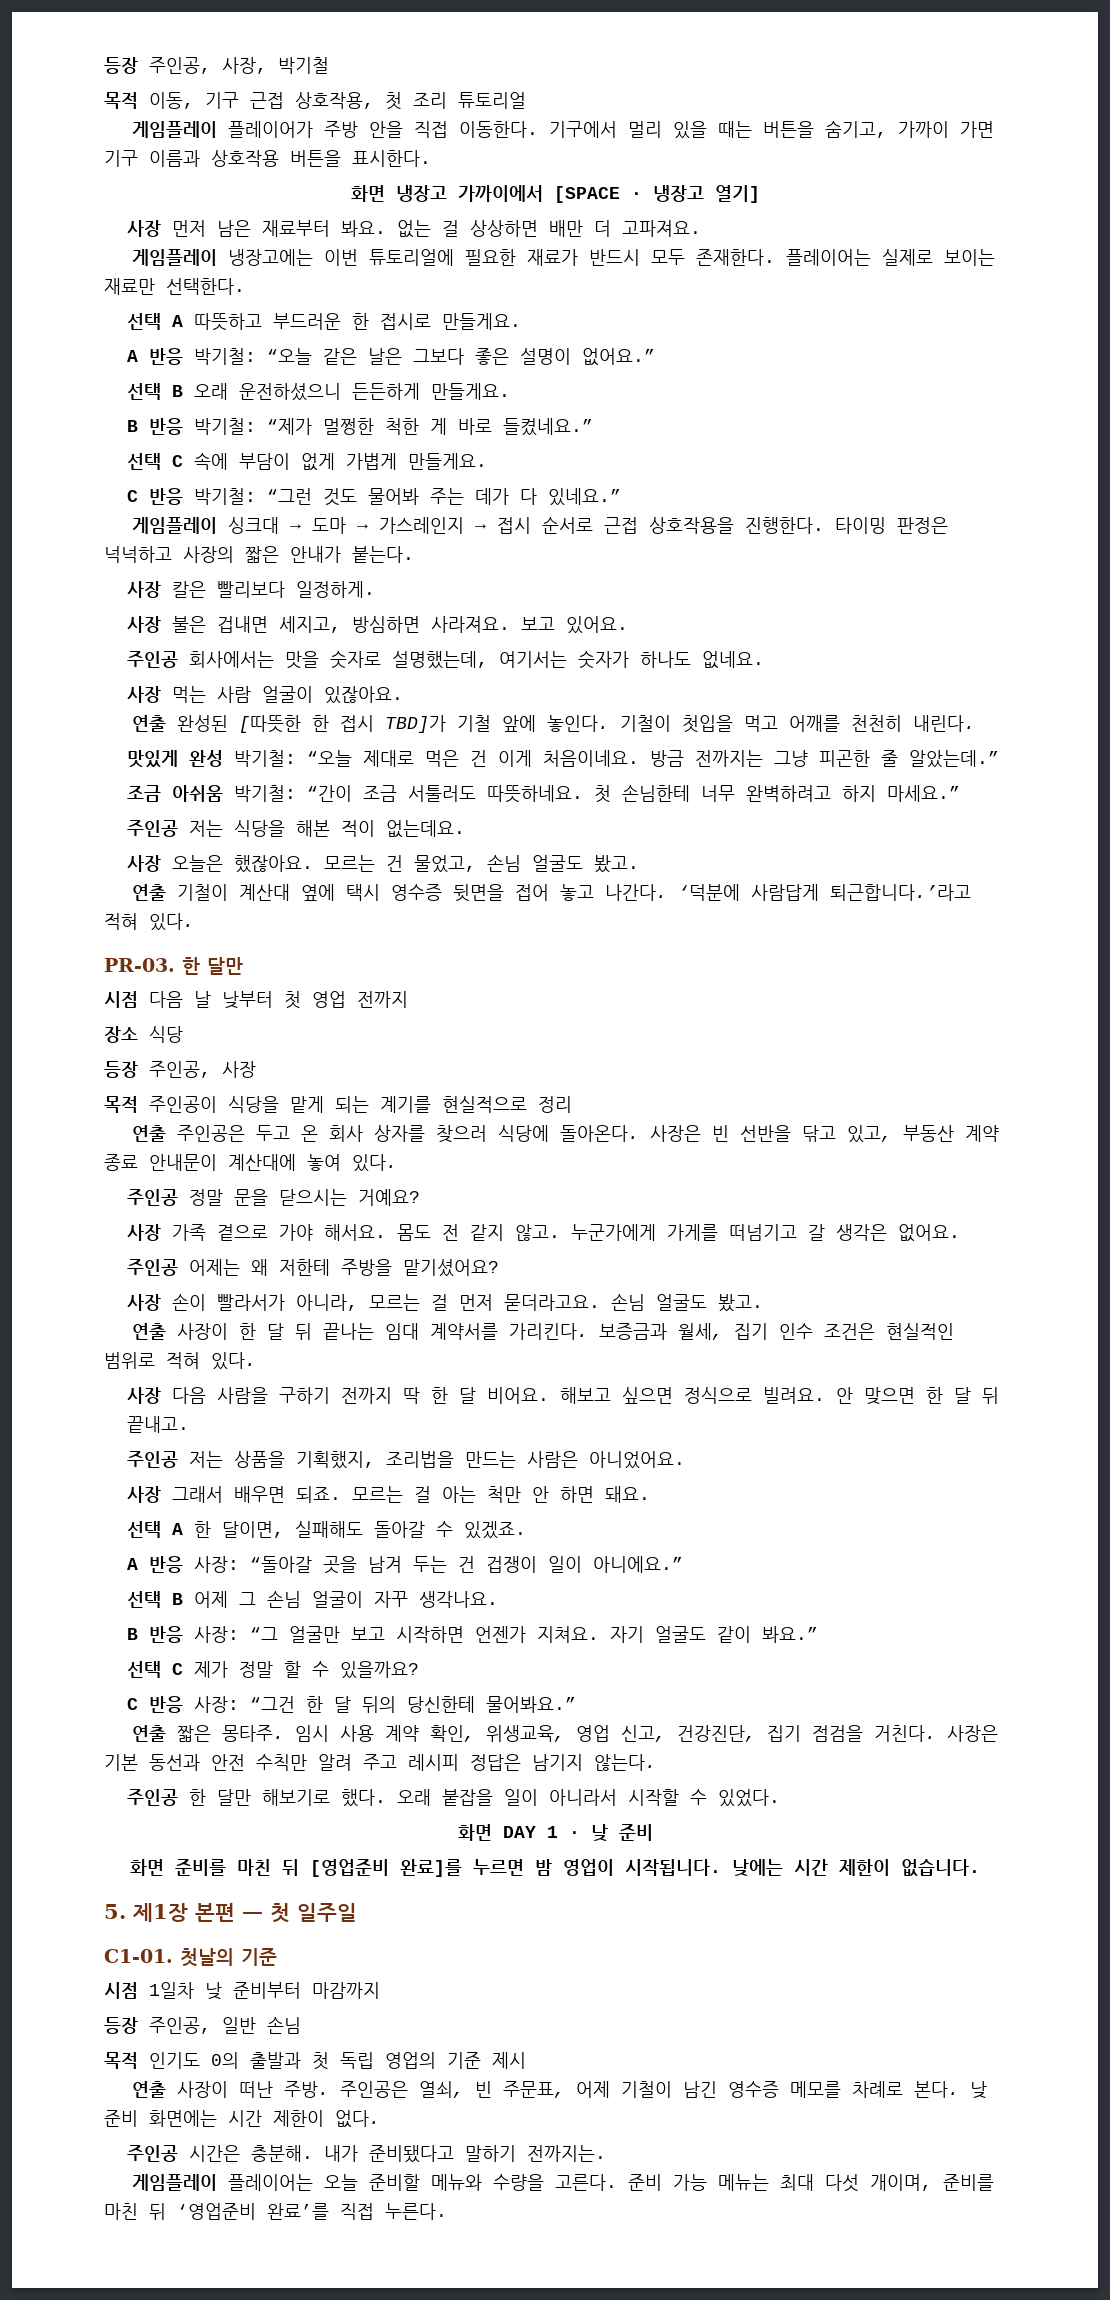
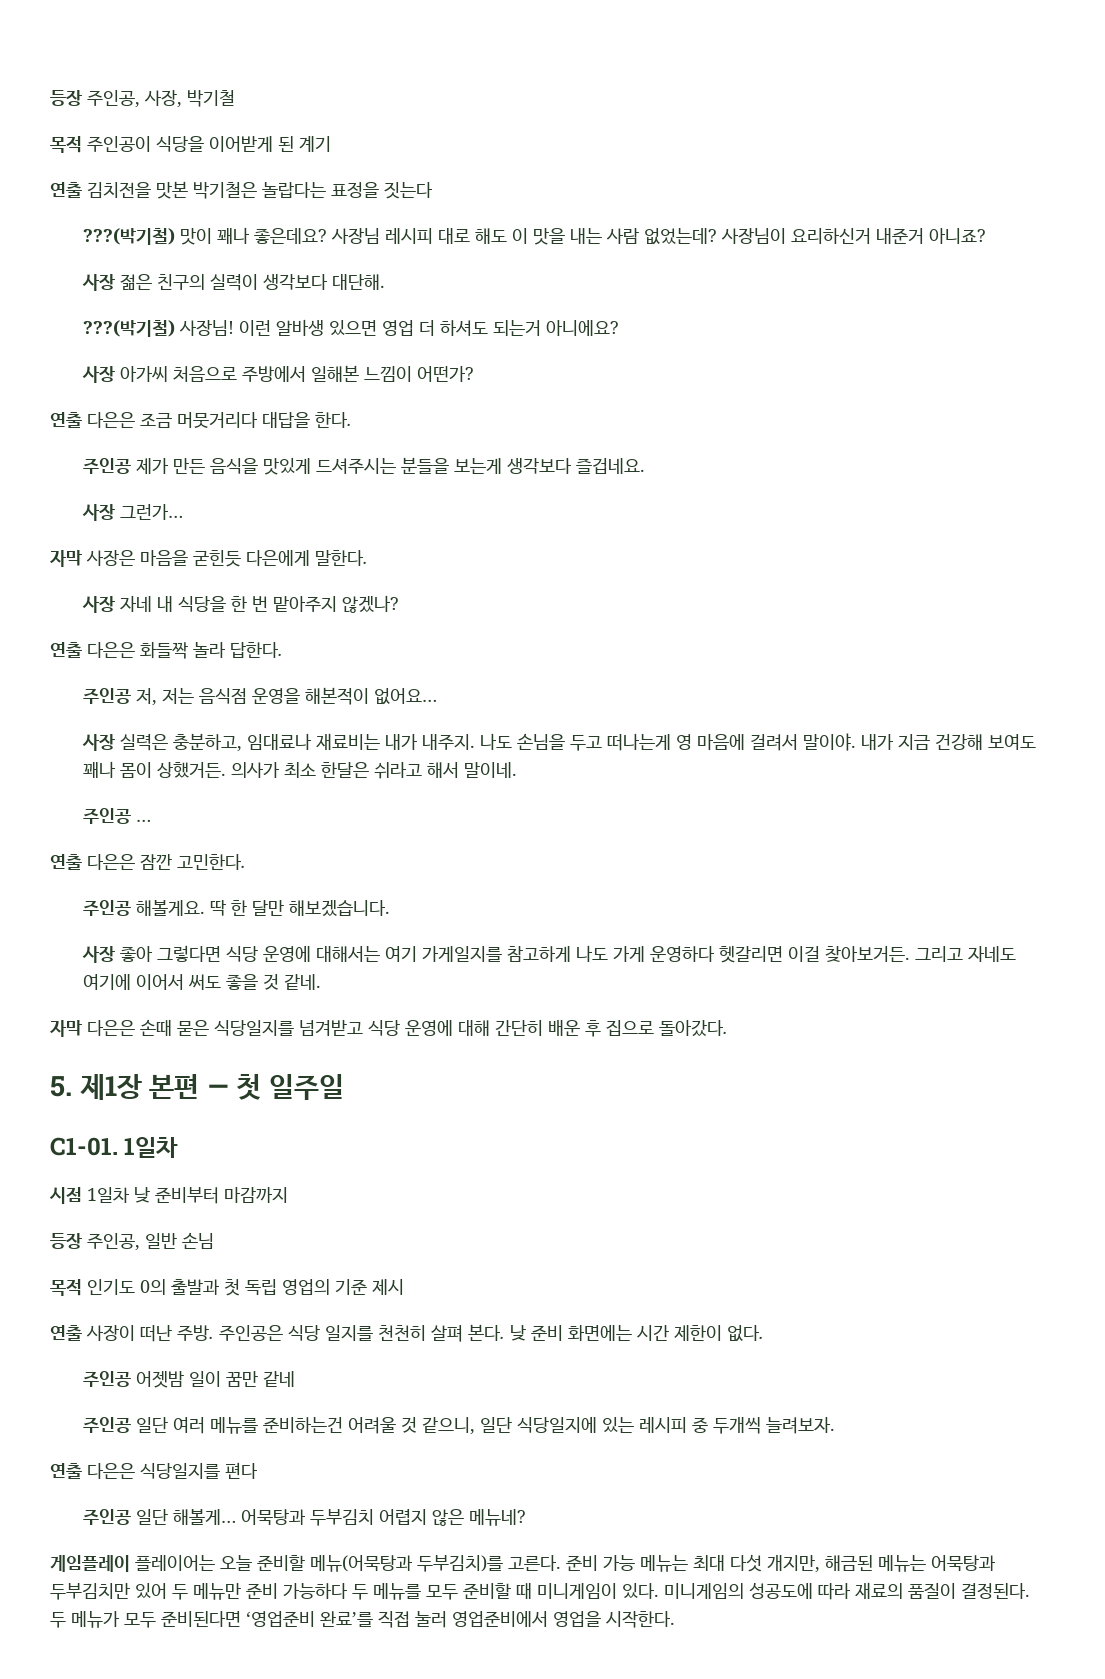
[149,92,526,110] [132,120,995,139] [104,150,431,167] [350,185,760,203] [126,220,701,238] [132,249,996,266] [104,278,245,295] [126,313,521,331] [126,348,655,366] [126,383,510,401] [126,418,593,436] [126,452,487,471] [126,488,621,506] [132,516,949,534] [104,546,414,563] [126,581,375,598] [126,616,628,634] [126,650,764,669] [126,686,403,704] [132,715,976,733] [126,750,999,768] [126,784,960,803] [126,820,465,838] [126,854,639,873] [132,884,972,902] [104,913,194,931] [104,957,243,975] [104,991,408,1009] [104,1026,183,1043] [104,1061,256,1078] [104,1096,572,1113] [132,1125,1000,1143] [104,1154,397,1172] [126,1189,420,1206] [126,1224,960,1242] [126,1259,499,1277] [126,1293,763,1312] [132,1323,955,1340] [104,1352,256,1370] [126,1387,999,1405] [126,1416,189,1433] [126,1451,685,1469] [126,1486,650,1503] [126,1521,526,1539] [126,1556,683,1574] [126,1590,498,1608] [126,1626,818,1643] [126,1661,419,1679] [126,1696,576,1713] [132,1725,999,1742] [104,1754,656,1771] [126,1789,780,1807] [457,1824,653,1842] [130,1859,980,1877] 이동, 기구 근접 상호작용, 첫 조리 튜토리얼 // 게임플레이 플레이어가 주방 안을 직접 이동한다. 기구에서 멀리 있을 때는 버튼을 숨기고, 가까이 가면 기구 이름과 상호작용 버튼을 표시한다. // 화면 냉장고 가까이에서 [SPACE · 냉장고 열기] // 사장 먼저 남은 재료부터 봐요. 없는 걸 상상하면 배만 더 고파져요. // 게임플레이 냉장고에는 이번 튜토리얼에 필요한 재료가 반드시 모두 존재한다. 플레이어는 실제로 보이는 재료만 선택한다. // 선택 A 따뜻하고 부드러운 한 접시로 만들게요. // A 반응 박기철: “오늘 같은 날은 그보다 좋은 설명이 없어요.” // 선택 B 오래 운전하셨으니 든든하게 만들게요. // B 반응 박기철: “제가 멀쩡한 척한 게 바로 들켰네요.” // 선택 C 속에 부담이 없게 가볍게 만들게요. // C 반응 박기철: “그런 것도 물어봐 주는 데가 다 있네요.” // 게임플레이 싱크대 → 도마 → 가스레인지 → 접시 순서로 근접 상호작용을 진행한다. 타이밍 판정은 넉넉하고 사장의 짧은 안내가 붙는다. // 사장 칼은 빨리보다 일정하게. // 사장 불은 겁내면 세지고, 방심하면 사라져요. 보고 있어요. // 주인공 회사에서는 맛을 숫자로 설명했는데, 여기서는 숫자가 하나도 없네요. // 사장 먹는 사람 얼굴이 있잖아요. // 연출 완성된 [따뜻한 한 접시 TBD]가 기철 앞에 놓인다. 기철이 첫입을 먹고 어깨를 천천히 내린다. // 맛있게 완성 박기철: “오늘 제대로 먹은 건 이게 처음이네요. 방금 전까지는 그냥 피곤한 줄 알았는데.” // 조금 아쉬움 박기철: “간이 조금 서툴러도 따뜻하네요. 첫 손님한테 너무 완벽하려고 하지 마세요.” // 주인공 저는 식당을 해본 적이 없는데요. // 사장 오늘은 했잖아요. 모르는 건 물었고, 손님 얼굴도 봤고. // 연출 기철이 계산대 옆에 택시 영수증 뒷면을 접어 놓고 나간다. ‘덕분에 사람답게 퇴근합니다.’라고 적혀 있다. // PR-03. 한 달만 // 시점 다음 날 낮부터 첫 영업 전까지 // 장소 식당 // 등장 주인공, 사장 // 목적 주인공이 식당을 맡게 되는 계기를 현실적으로 정리 // 연출 주인공은 두고 온 회사 상자를 찾으러 식당에 돌아온다. 사장은 빈 선반을 닦고 있고, 부동산 계약 종료 안내문이 계산대에 놓여 있다. // 주인공 정말 문을 닫으시는 거예요? // 사장 가족 곁으로 가야 해서요. 몸도 전 같지 않고. 누군가에게 가게를 떠넘기고 갈 생각은 없어요. // 주인공 어제는 왜 저한테 주방을 맡기셨어요? // 사장 손이 빨라서가 아니라, 모르는 걸 먼저 묻더라고요. 손님 얼굴도 봤고. // 연출 사장이 한 달 뒤 끝나는 임대 계약서를 가리킨다. 보증금과 월세, 집기 인수 조건은 현실적인 범위로 적혀 있다. // 사장 다음 사람을 구하기 전까지 딱 한 달 비어요. 해보고 싶으면 정식으로 빌려요. 안 맞으면 한 달 뒤 끝내고. // 주인공 저는 상품을 기획했지, 조리법을 만드는 사람은 아니었어요. // 사장 그래서 배우면 되죠. 모르는 걸 아는 척만 안 하면 돼요. // 선택 A 한 달이면, 실패해도 돌아갈 수 있겠죠. // A 반응 사장: “돌아갈 곳을 남겨 두는 건 겁쟁이 일이 아니에요.” // 선택 B 어제 그 손님 얼굴이 자꾸 생각나요. // B 반응 사장: “그 얼굴만 보고 시작하면 언젠가 지쳐요. 자기 얼굴도 같이 봐요.” // 선택 C 제가 정말 할 수 있을까요? // C 반응 사장: “그건 한 달 뒤의 당신한테 물어봐요.” // 연출 짧은 몽타주. 임시 사용 계약 확인, 위생교육, 영업 신고, 건강진단, 집기 점검을 거친다. 사장은 기본 동선과 안전 수칙만 알려 주고 레시피 정답은 남기지 않는다. // 주인공 한 달만 해보기로 했다. 오래 붙잡을 일이 아니라서 시작할 수 있었다. // 화면 DAY 1 · 낮 준비 // 화면 준비를 마친 뒤 [영업준비 완료]를 누르면 밤 영업이 시작됩니다. 낮에는 시간 제한이 없습니다. -> [87,135,331,152] [50,181,433,199] [83,227,987,245] [82,274,386,291] [83,319,620,337] [82,365,475,383] [50,412,352,428] [83,457,646,475] [82,504,184,521] [49,550,368,567] [82,595,400,613] [50,641,283,659] [83,687,438,706] [82,733,1037,752] [83,761,518,779] [83,808,152,824] [50,854,246,870] [83,900,391,917] [82,945,1017,963] [83,974,322,990] [49,1019,728,1037] 주인공이 식당을 이어받게 된 계기 // 연출 김치전을 맛본 박기철은 놀랍다는 표정을 짓는다 // ???(박기철) 맛이 꽤나 좋은데요? 사장님 레시피 대로 해도 이 맛을 내는 사람 없었는데? 사장님이 요리하신거 내준거 아니죠? // 사장 젊은 친구의 실력이 생각보다 대단해. // ???(박기철) 사장님! 이런 알바생 있으면 영업 더 하셔도 되는거 아니에요? // 사장 아가씨 처음으로 주방에서 일해본 느낌이 어떤가? // 연출 다은은 조금 머뭇거리다 대답을 한다. // 주인공 제가 만든 음식을 맛있게 드셔주시는 분들을 보는게 생각보다 즐겁네요. // 사장 그런가… // 자막 사장은 마음을 굳힌듯 다은에게 말한다. // 사장 자네 내 식당을 한 번 맡아주지 않겠나? // 연출 다은은 화들짝 놀라 답한다. // 주인공 저, 저는 음식점 운영을 해본적이 없어요… // 사장 실력은 충분하고, 임대료나 재료비는 내가 내주지. 나도 손님을 두고 떠나는게 영 마음에 걸려서 말이야. 내가 지금 건강해 보여도 꽤나 몸이 상했거든. 의사가 최소 한달은 쉬라고 해서 말이네. // 주인공 … // 연출 다은은 잠깐 고민한다. // 주인공 해볼게요. 딱 한 달만 해보겠습니다. // 사장 좋아 그렇다면 식당 운영에 대해서는 여기 가게일지를 참고하게 나도 가게 운영하다 헷갈리면 이걸 찾아보거든. 그리고 자네도 여기에 이어서 써도 좋을 것 같네. // 자막 다은은 손때 묻은 식당일지를 넘겨받고 식당 운영에 대해 간단히 배운 후 집으로 돌아갔다.
[180,1948,277,1967] 첫날의 기준 -> [124,1137,179,1158] 1일차
[419,2081,904,2098] 열쇠, 빈 주문표, 어제 기철이 남긴 영수증 메모를 차례로 -> [288,1325,463,1342] 식당 일지를 천천히 살펴
[188,2145,606,2163] 시간은 충분해. 내가 준비됐다고 말하기 전까지는. -> [136,1371,296,1388] [83,1417,836,1435] [50,1462,258,1479] [83,1509,527,1526] 어젯밤 일이 꿈만 같네 // 주인공 일단 여러 메뉴를 준비하는건 어려울 것 같으니, 일단 식당일지에 있는 레시피 중 두개씩 늘려보자. // 연출 다은은 식당일지를 편다 // 주인공 일단 해볼게… 어묵탕과 두부김치 어렵지 않은 메뉴네?
[431,2174,545,2191] 메뉴와 수량을 -> [310,1555,503,1572] 메뉴(어묵탕과 두부김치)를
[870,2174,995,2191] [104,2203,447,2220] 개이며, 준비를 마친 뒤 ‘영업준비 완료’를 직접 누른다. -> [767,1555,996,1573] [50,1582,1030,1600] [50,1610,675,1628] 개지만, 해금된 메뉴는 어묵탕과 두부김치만 있어 두 메뉴만 준비 가능하다 두 메뉴를 모두 준비할 때 미니게임이 있다. 미니게임의 성공도에 따라 재료의 품질이 결정된다. 두 메뉴가 모두 준비된다면 ‘영업준비 완료’를 직접 눌러 영업준비에서 영업을 시작한다.

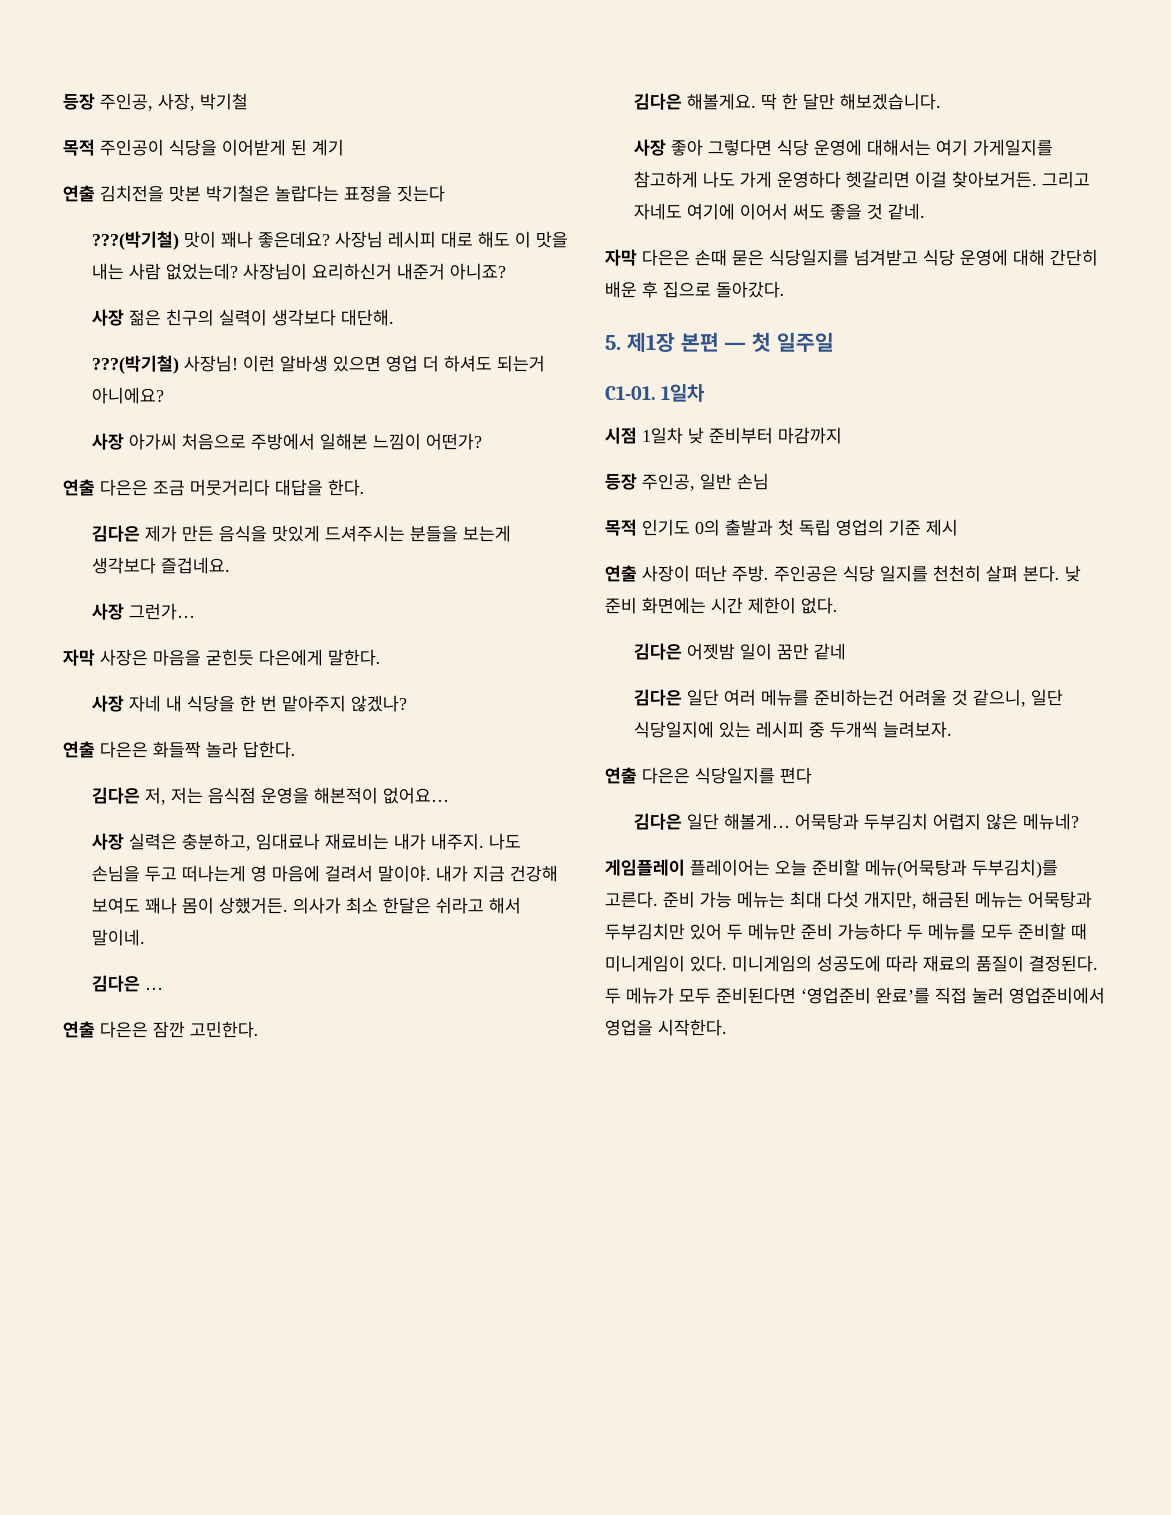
[83,458,132,474] 주인공 -> [91,525,140,542] 김다은
[83,688,132,704] 주인공 -> [91,787,140,804] 김다은
[83,808,132,824] 주인공 -> [91,975,140,992] 김다은
[83,900,132,916] 주인공 -> [633,93,682,110] 김다은
[83,1371,132,1387] 주인공 -> [633,643,682,660] 김다은
[83,1417,132,1433] 주인공 -> [633,689,682,706] 김다은
[83,1509,132,1525] 주인공 -> [633,813,682,830] 김다은

